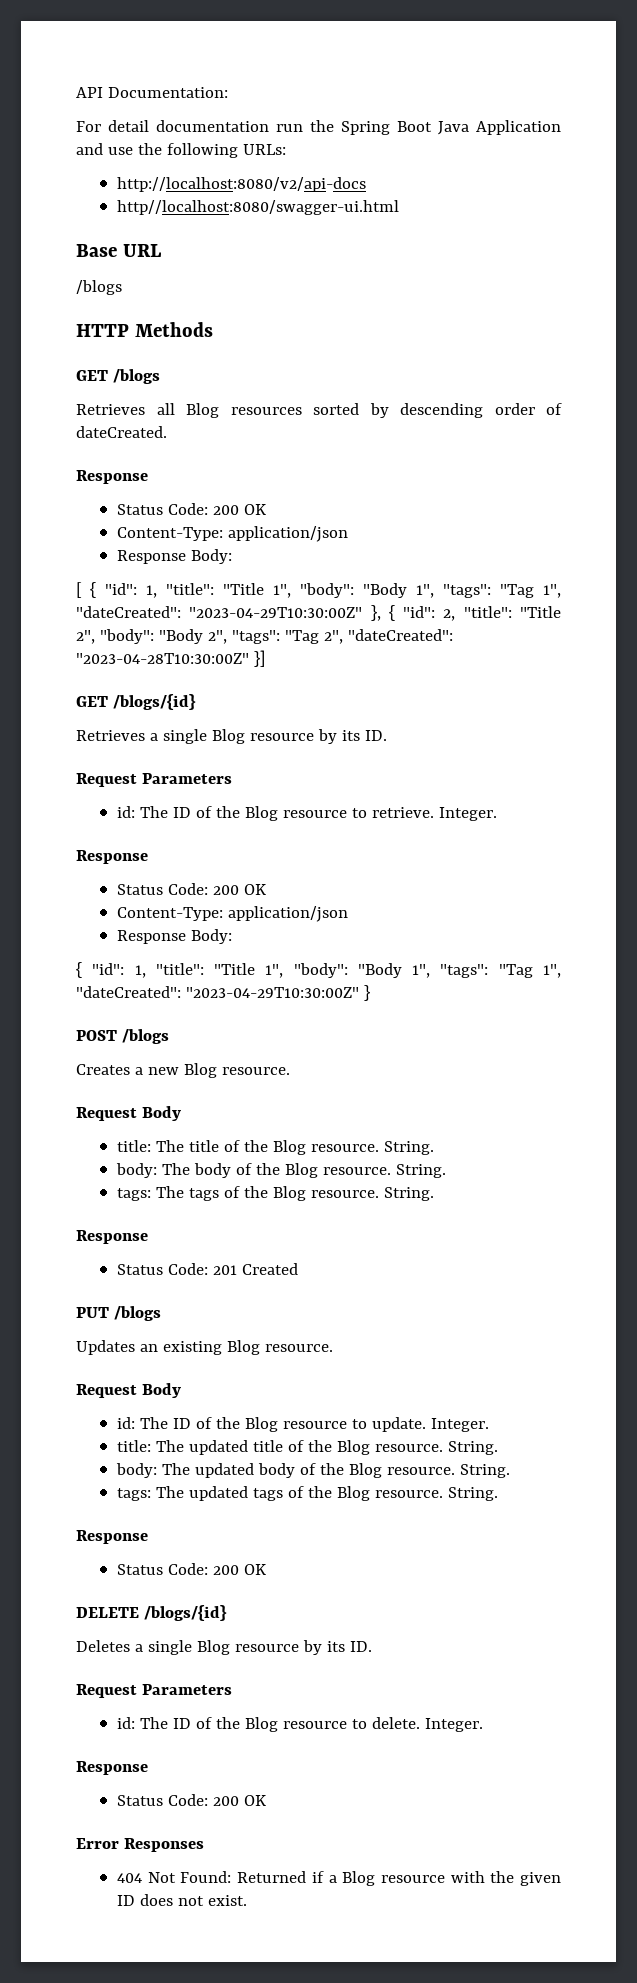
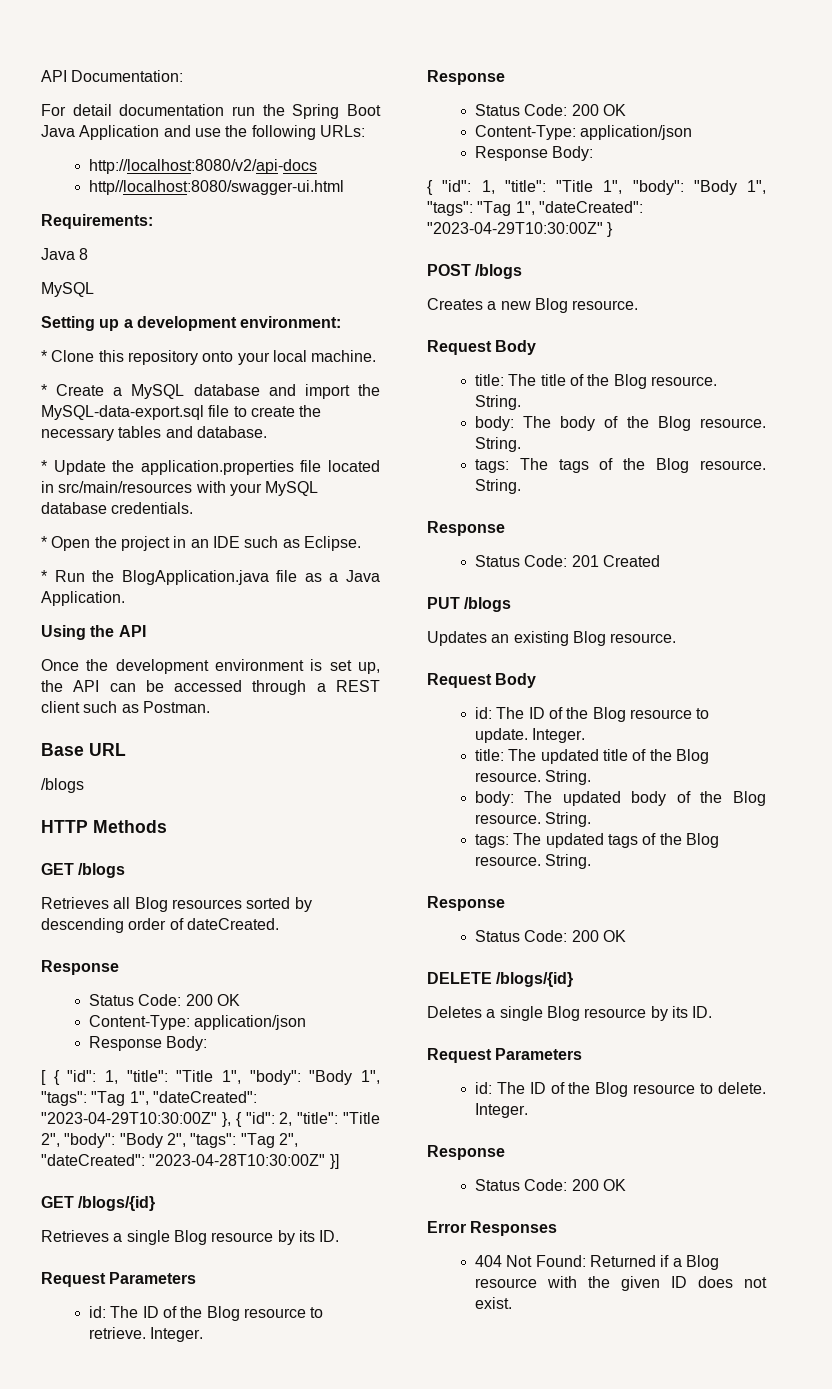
(400, 207) none -> [41,214,153,229] [41,248,89,260] [41,282,94,297] [41,316,342,331] [41,350,377,365] [41,384,380,399] [41,405,322,420] [41,426,267,441] [41,460,380,475] [41,481,319,496] [41,502,194,514] [41,536,361,551] [41,570,380,585] [41,591,125,606] [41,625,146,640] [41,659,380,674] [41,680,380,695] [41,701,210,713] // Requirements: // Java 8 // MySQL // Setting up a development environment: // * Clone this repository onto your local machine. // * Create a MySQL database and import the MySQL-data-export.sql file to create the necessary tables and database. // * Update the application.properties file located in src/main/resources with your MySQL database credentials. // * Open the project in an IDE such as Eclipse. // * Run the BlogApplication.java file as a Java Application. // Using the API // Once the development environment is set up, the API can be accessed through a REST client such as Postman.

